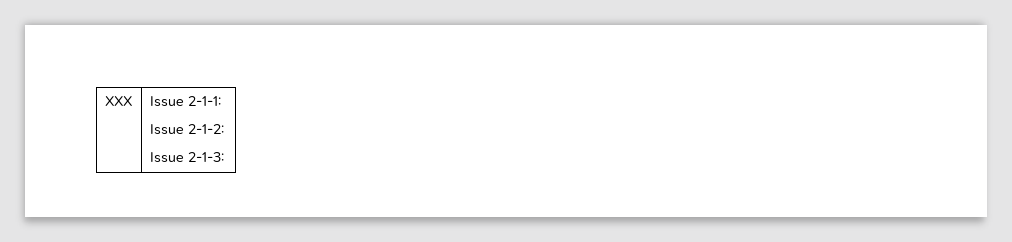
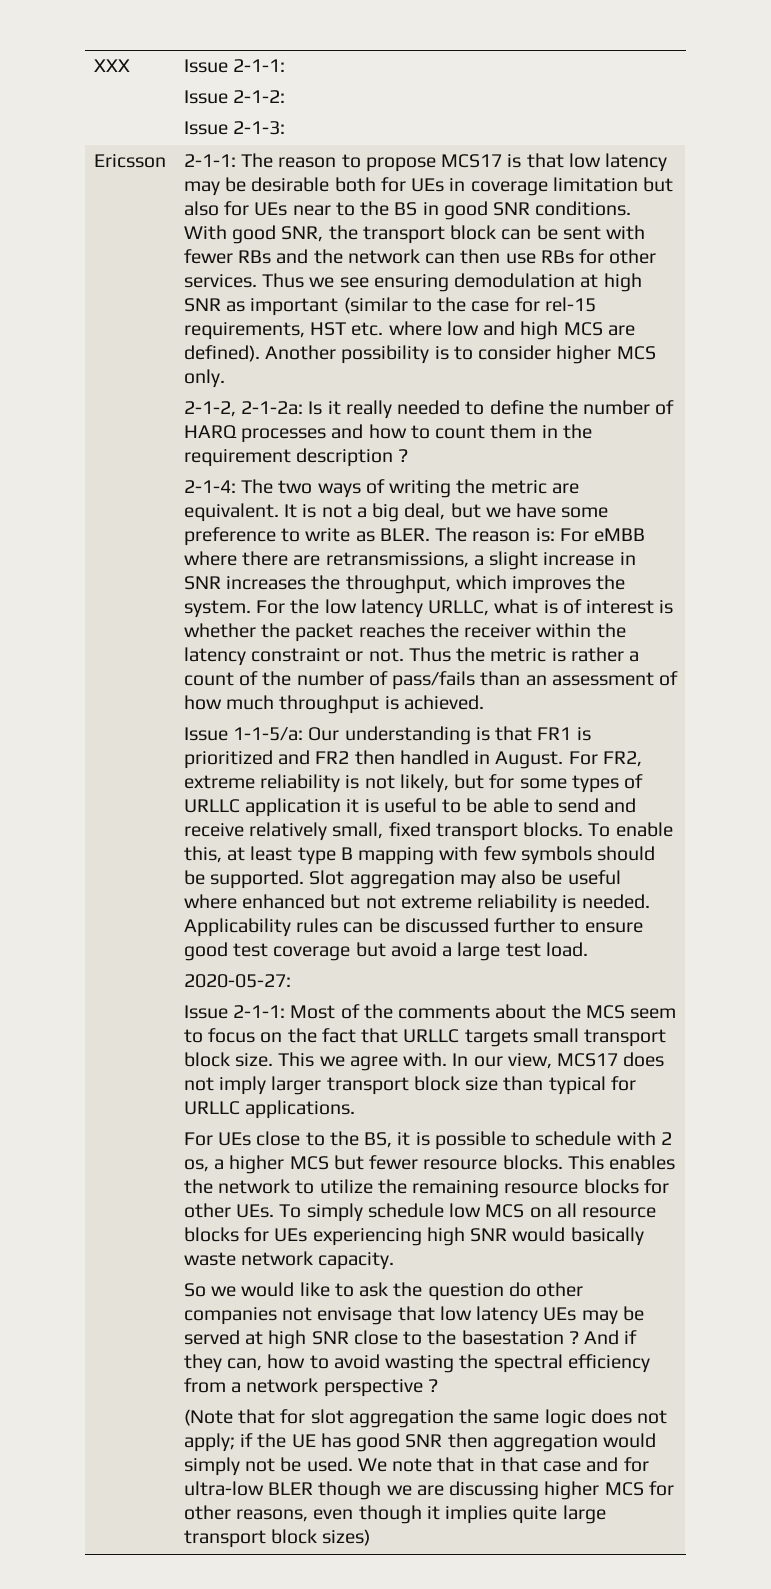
(224, 157) none -> [93,154,166,168] [183,153,668,172] [183,177,674,196] [183,201,632,220] [183,225,646,244] [183,249,657,264] [183,273,642,292] [183,297,596,316] [183,321,635,340] [183,345,656,364] [183,369,225,388] [183,400,675,419] [183,424,592,443] [183,448,409,467] [183,479,579,498] [183,503,609,522] [183,527,646,546] [183,551,636,570] [183,575,626,594] [183,599,674,618] [183,623,626,642] [183,647,640,666] [183,671,679,690] [183,695,484,714] [183,726,591,745] [183,750,642,769] [183,774,644,793] [183,798,637,817] [183,822,673,841] [183,846,656,865] [183,870,621,889] [183,894,650,913] [183,918,643,937] [183,942,588,961] [183,974,291,988] [183,1004,677,1019] [183,1028,667,1047] [183,1052,665,1071] [183,1076,636,1095] [183,1100,356,1119] [183,1131,672,1150] [183,1155,676,1174] [183,1179,669,1198] [183,1203,657,1222] [183,1227,644,1246] [183,1251,395,1270] [183,1282,584,1301] [183,1306,644,1325] [183,1330,638,1349] [183,1354,650,1373] [183,1378,438,1397] [183,1409,668,1428] [183,1433,657,1452] [183,1457,649,1476] [183,1481,674,1500] [183,1505,606,1524] [183,1529,371,1548] // Ericsson | 2-1-1: The reason to propose MCS17 is that low latency may be desirable both for UEs in coverage limitation but also for UEs near to the BS in good SNR conditions. With good SNR, the transport block can be sent with fewer RBs and the network can then use RBs for other services. Thus we see ensuring demodulation at high SNR as important (similar to the case for rel-15 requirements, HST etc. where low and high MCS are defined). Another possibility is to consider higher MCS only. // 2-1-2, 2-1-2a: Is it really needed to define the number of HARQ processes and how to count them in the requirement description ? // 2-1-4: The two ways of writing the metric are equivalent. It is not a big deal, but we have some preference to write as BLER. The reason is: For eMBB where there are retransmissions, a slight increase in SNR increases the throughput, which improves the system. For the low latency URLLC, what is of interest is whether the packet reaches the receiver within the latency constraint or not. Thus the metric is rather a count of the number of pass/fails than an assessment of how much throughput is achieved. // Issue 1-1-5/a: Our understanding is that FR1 is prioritized and FR2 then handled in August. For FR2, extreme reliability is not likely, but for some types of URLLC application it is useful to be able to send and receive relatively small, fixed transport blocks. To enable this, at least type B mapping with few symbols should be supported. Slot aggregation may also be useful where enhanced but not extreme reliability is needed. Applicability rules can be discussed further to ensure good test coverage but avoid a large test load. // 2020-05-27: // Issue 2-1-1: Most of the comments about the MCS seem to focus on the fact that URLLC targets small transport block size. This we agree with. In our view, MCS17 does not imply larger transport block size than typical for URLLC applications. // For UEs close to the BS, it is possible to schedule with 2 os, a higher MCS but fewer resource blocks. This enables the network to utilize the remaining resource blocks for other UEs. To simply schedule low MCS on all resource blocks for UEs experiencing high SNR would basically waste network capacity. // So we would like to ask the question do other companies not envisage that low latency UEs may be served at high SNR close to the basestation ? And if they can, how to avoid wasting the spectral efficiency from a network perspective ? // (Note that for slot aggregation the same logic does not apply; if the UE has good SNR then aggregation would simply not be used. We note that in that case and for ultra-low BLER though we are discussing higher MCS for other reasons, even though it implies quite large transport block sizes)

